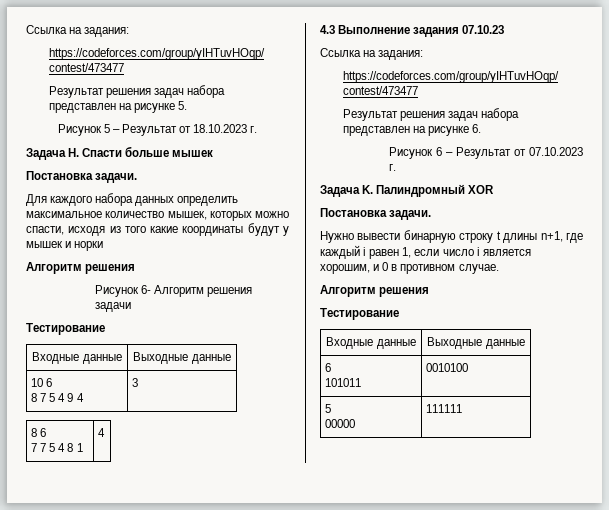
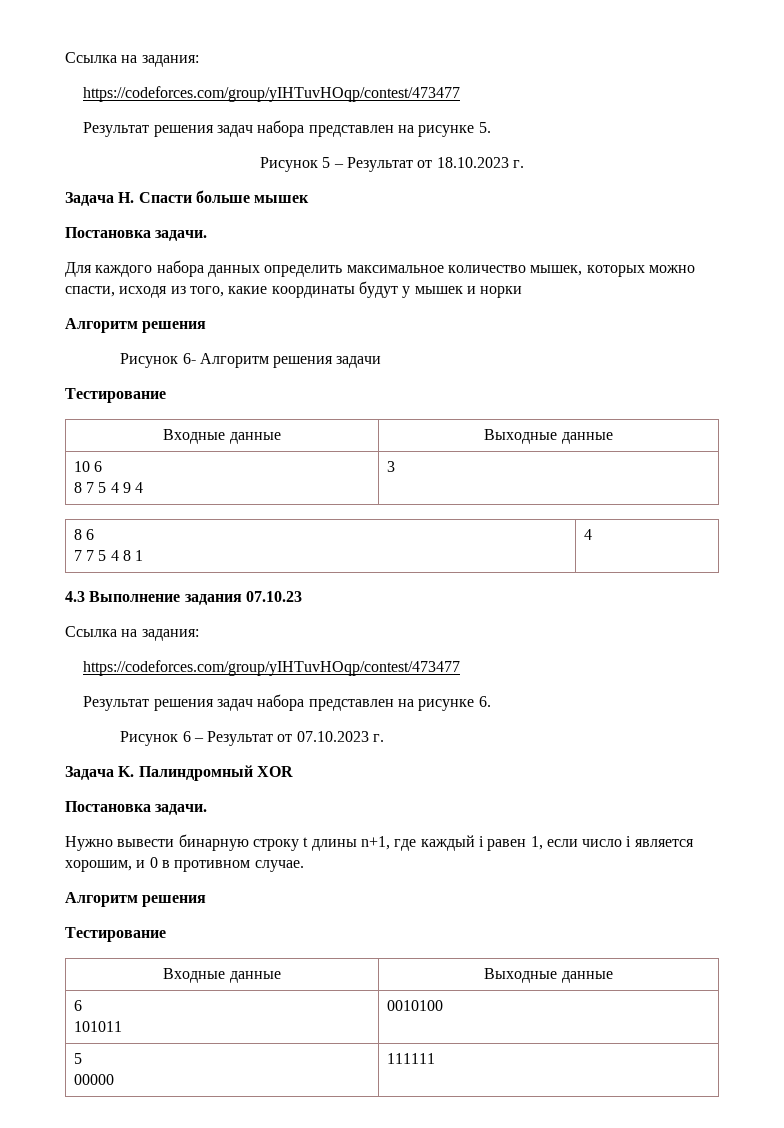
[124,226,146,233] того -> [189,286,224,297] того,

